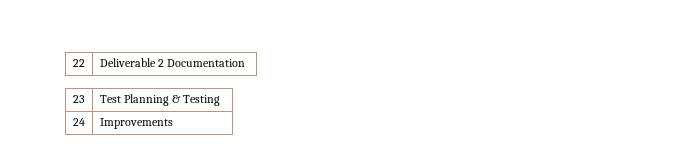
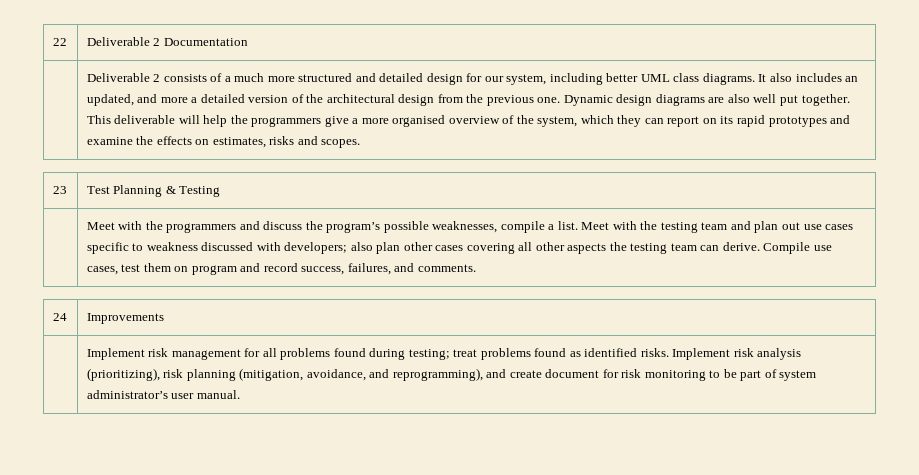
(245, 63) none -> [86,73,859,85] [86,94,850,106] [86,115,851,127] [86,136,361,148] // | Deliverable 2 consists of a much more structured and detailed design for our system, including better UML class diagrams. It also includes an updated, and more a detailed version of the architectural design from the previous one. Dynamic design diagrams are also well put together. This deliverable will help the programmers give a more organised overview of the system, which they can report on its rapid prototypes and examine the effects on estimates, risks and scopes.
[72,118,85,126] [99,118,173,129] 24 | Improvements -> [86,221,854,233] [86,242,832,254] [86,263,476,275] [52,313,67,321] [86,313,164,324] [86,348,802,360] [86,368,817,381] [86,390,240,399] | Meet with the programmers and discuss the program’s possible weaknesses, compile a list. Meet with the testing team and plan out use cases specific to weakness discussed with developers; also plan other cases covering all other aspects the testing team can derive. Compile use cases, test them on program and record success, failures, and comments. // 24 | Improvements // | Implement risk management for all problems found during testing; treat problems found as identified risks. Implement risk analysis (prioritizing), risk planning (mitigation, avoidance, and reprogramming), and create document for risk monitoring to be part of system administrator’s user manual.

